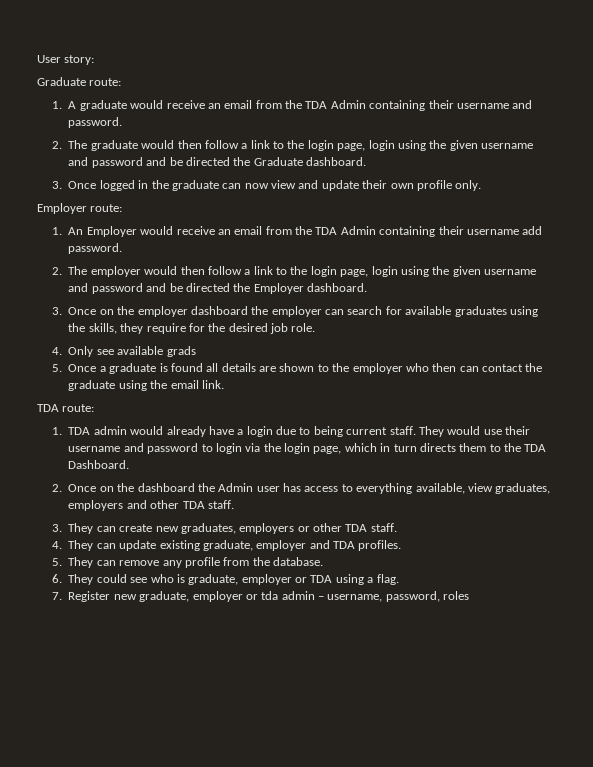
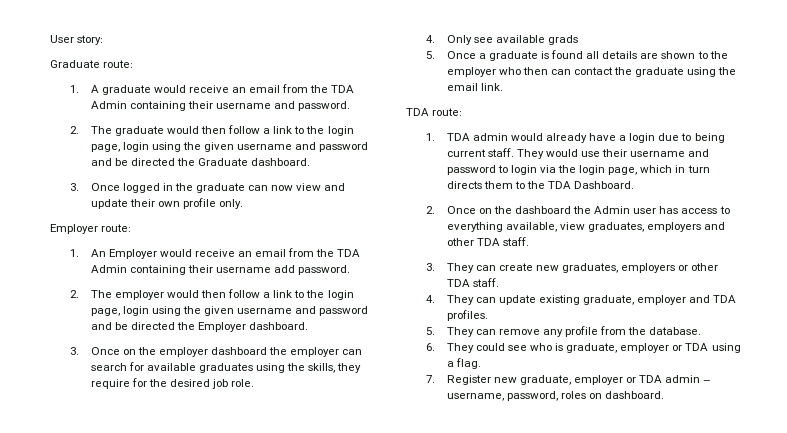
[261,591,279,600] tda -> [639,375,663,383] TDA
(470, 595) none -> [588,391,665,399] on dashboard.

